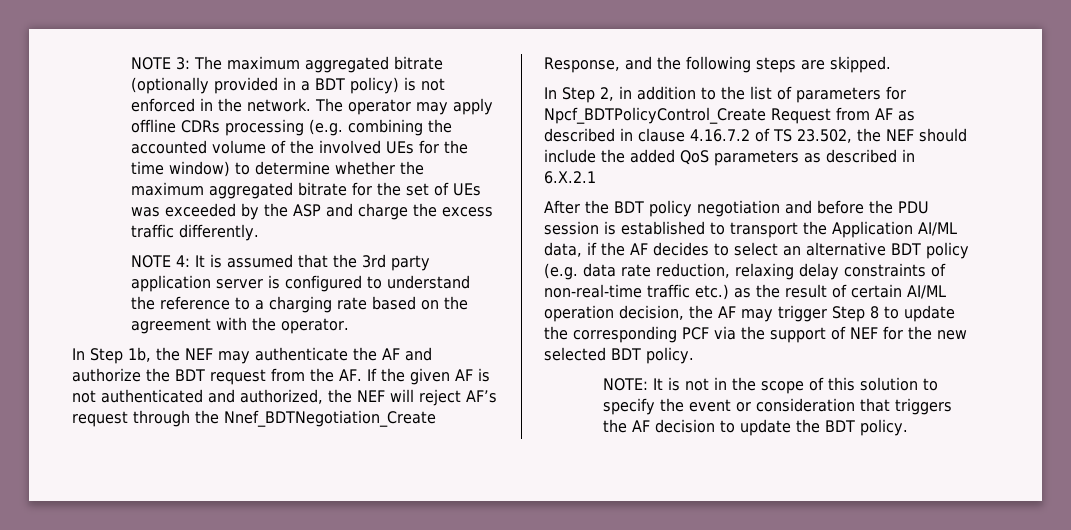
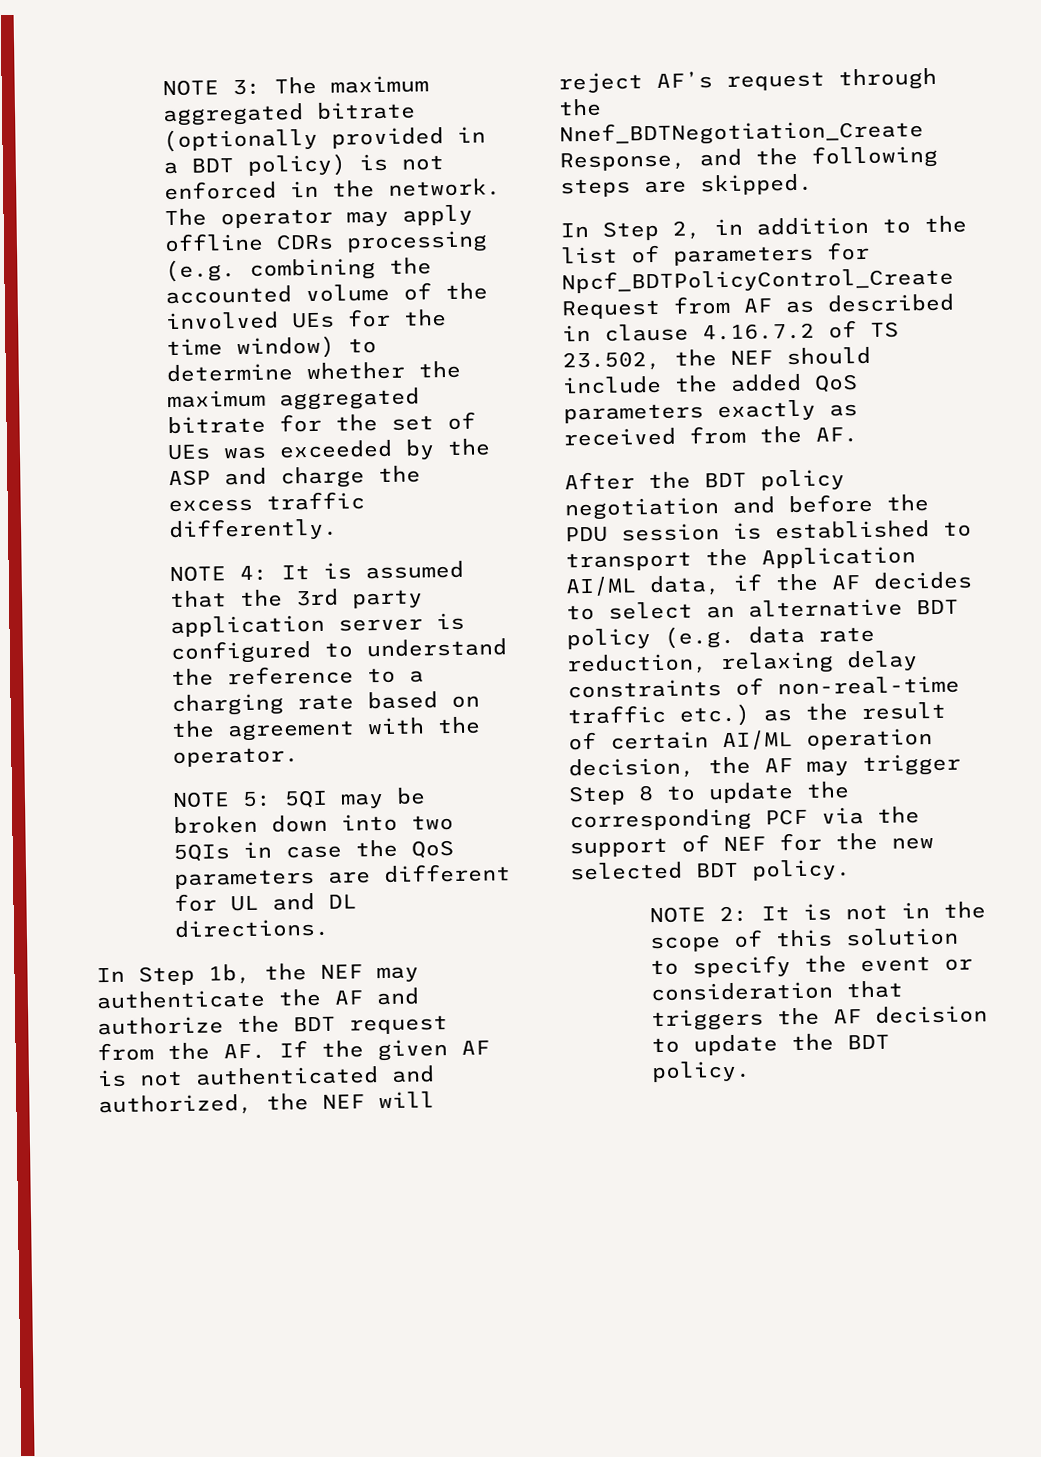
(350, 326) none -> [172,787,427,809] [173,813,455,835] [173,839,455,863] [174,863,512,890] [174,892,358,913] [174,918,330,939] // NOTE 5: 5QI may be broken down into two 5QIs in case the QoS parameters are different for UL and DL directions.
[804,149,915,163] [544,171,596,184] as described in 6.X.2.1 -> [717,399,858,422] [563,425,858,447] exactly as received from the AF.
[603,378,649,391] NOTE: -> [649,905,749,924] NOTE 2:

